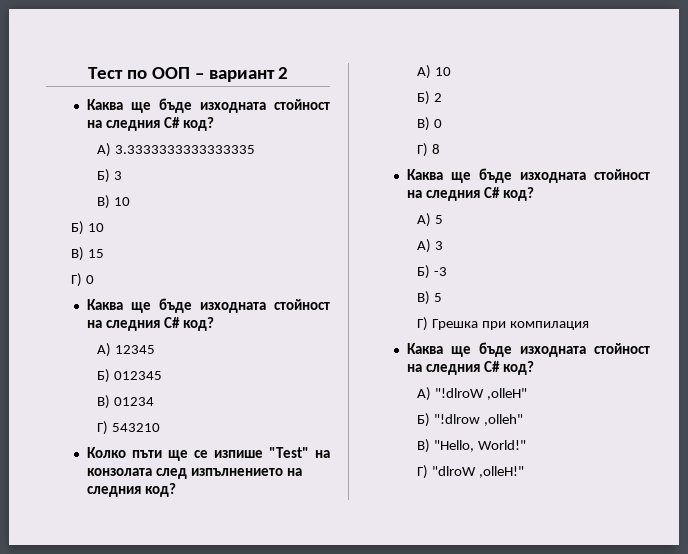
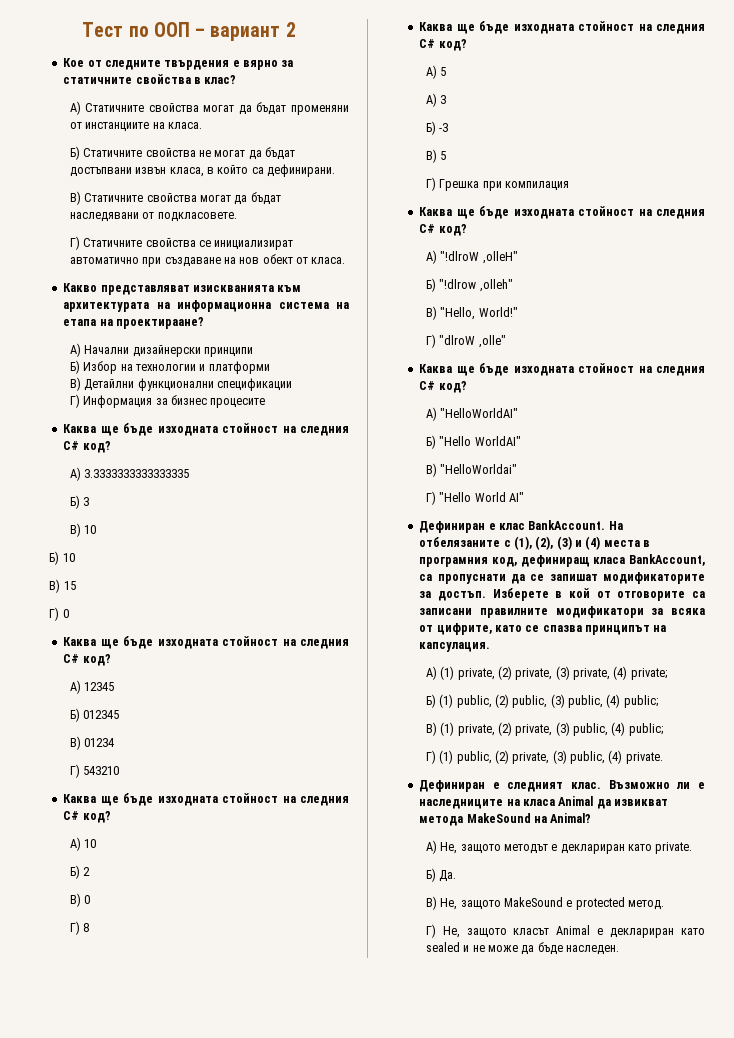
(289, 73) none -> [63,58,294,70] [63,74,237,84] [69,101,349,115] [69,122,202,132] [69,146,296,160] [69,164,336,177] [69,191,281,205] [69,212,237,222] [69,236,294,250] [69,254,346,267] [63,283,302,295] [63,300,349,312] [63,317,204,329] [69,343,253,357] [69,360,270,374] [69,377,292,391] [69,394,266,408] // Кое от следните твърдения е вярно за статичните свойства в клас? // А) Статичните свойства могат да бъдат променяни от инстанциите на класа. // Б) Статичните свойства не могат да бъдат достъпвани извън класа, в който са дефинирани. // В) Статичните свойства могат да бъдат наследявани от подкласовете. // Г) Статичните свойства се инициализират автоматично при създаване на нов обект от класа. // Какво представляват изискванията към архитектурата на информационна система на етапа на проектираaне? // А) Начални дизайнерски принципи // Б) Избор на технологии и платформи // В) Детайлни функционални спецификации // Г) Информация за бизнес процесите
[87,447,330,461] [87,468,303,479] [87,486,142,497] Колко пъти ще се изпише "Test" на конзолата след изпълнението на следния -> [63,793,350,806] [63,811,80,820] Каква ще бъде изходната стойност на следния C#
[478,466,524,478] ,olleH!" -> [478,335,506,348] [419,363,705,376] [419,381,467,393] [425,407,519,421] [425,435,521,449] [425,463,518,477] [425,491,524,505] [419,520,623,533] [419,536,651,550] [419,554,705,567] [419,572,705,584] [419,588,705,601] [419,606,705,618] [419,623,667,635] [419,642,491,652] [425,666,667,680] [425,694,658,708] [425,722,663,736] [425,750,663,764] [419,780,705,792] [419,796,669,809] [419,813,592,826] [425,840,693,854] [425,868,457,882] [425,896,665,910] [425,924,705,938] [425,942,620,955] ,olle" // Каква ще бъде изходната стойност на следния C# код? // А) "HelloWorldAI" // Б) "Hello WorldAI" // В) "HelloWorldai" // Г) "Hello World AI" // Дефиниран e клас BankAccount. На отбелязаните с (1), (2), (3) и (4) места в програмния код, дефиниращ класа BankAccount, са пропуснати да се запишат модификаторите за достъп. Изберете в кой от отговорите са записани правилните модификатори за всяка от цифрите, като се спазва принципът на капсулация. // А) (1) private, (2) private, (3) private, (4) private; // Б) (1) public, (2) public, (3) public, (4) public; // В) (1) private, (2) private, (3) public, (4) public; // Г) (1) public, (2) private, (3) public, (4) private. // Дефиниран е следният клас. Възможно ли е наследниците на класа Animal да извикват метода MakeSound на Animal? // А) Не, защото методът е деклариран като private. // Б) Да. // В) Не, защото MakeSound е protected метод. // Г) Не, защото класът Animal е деклариран като sealed и не може да бъде наследен.

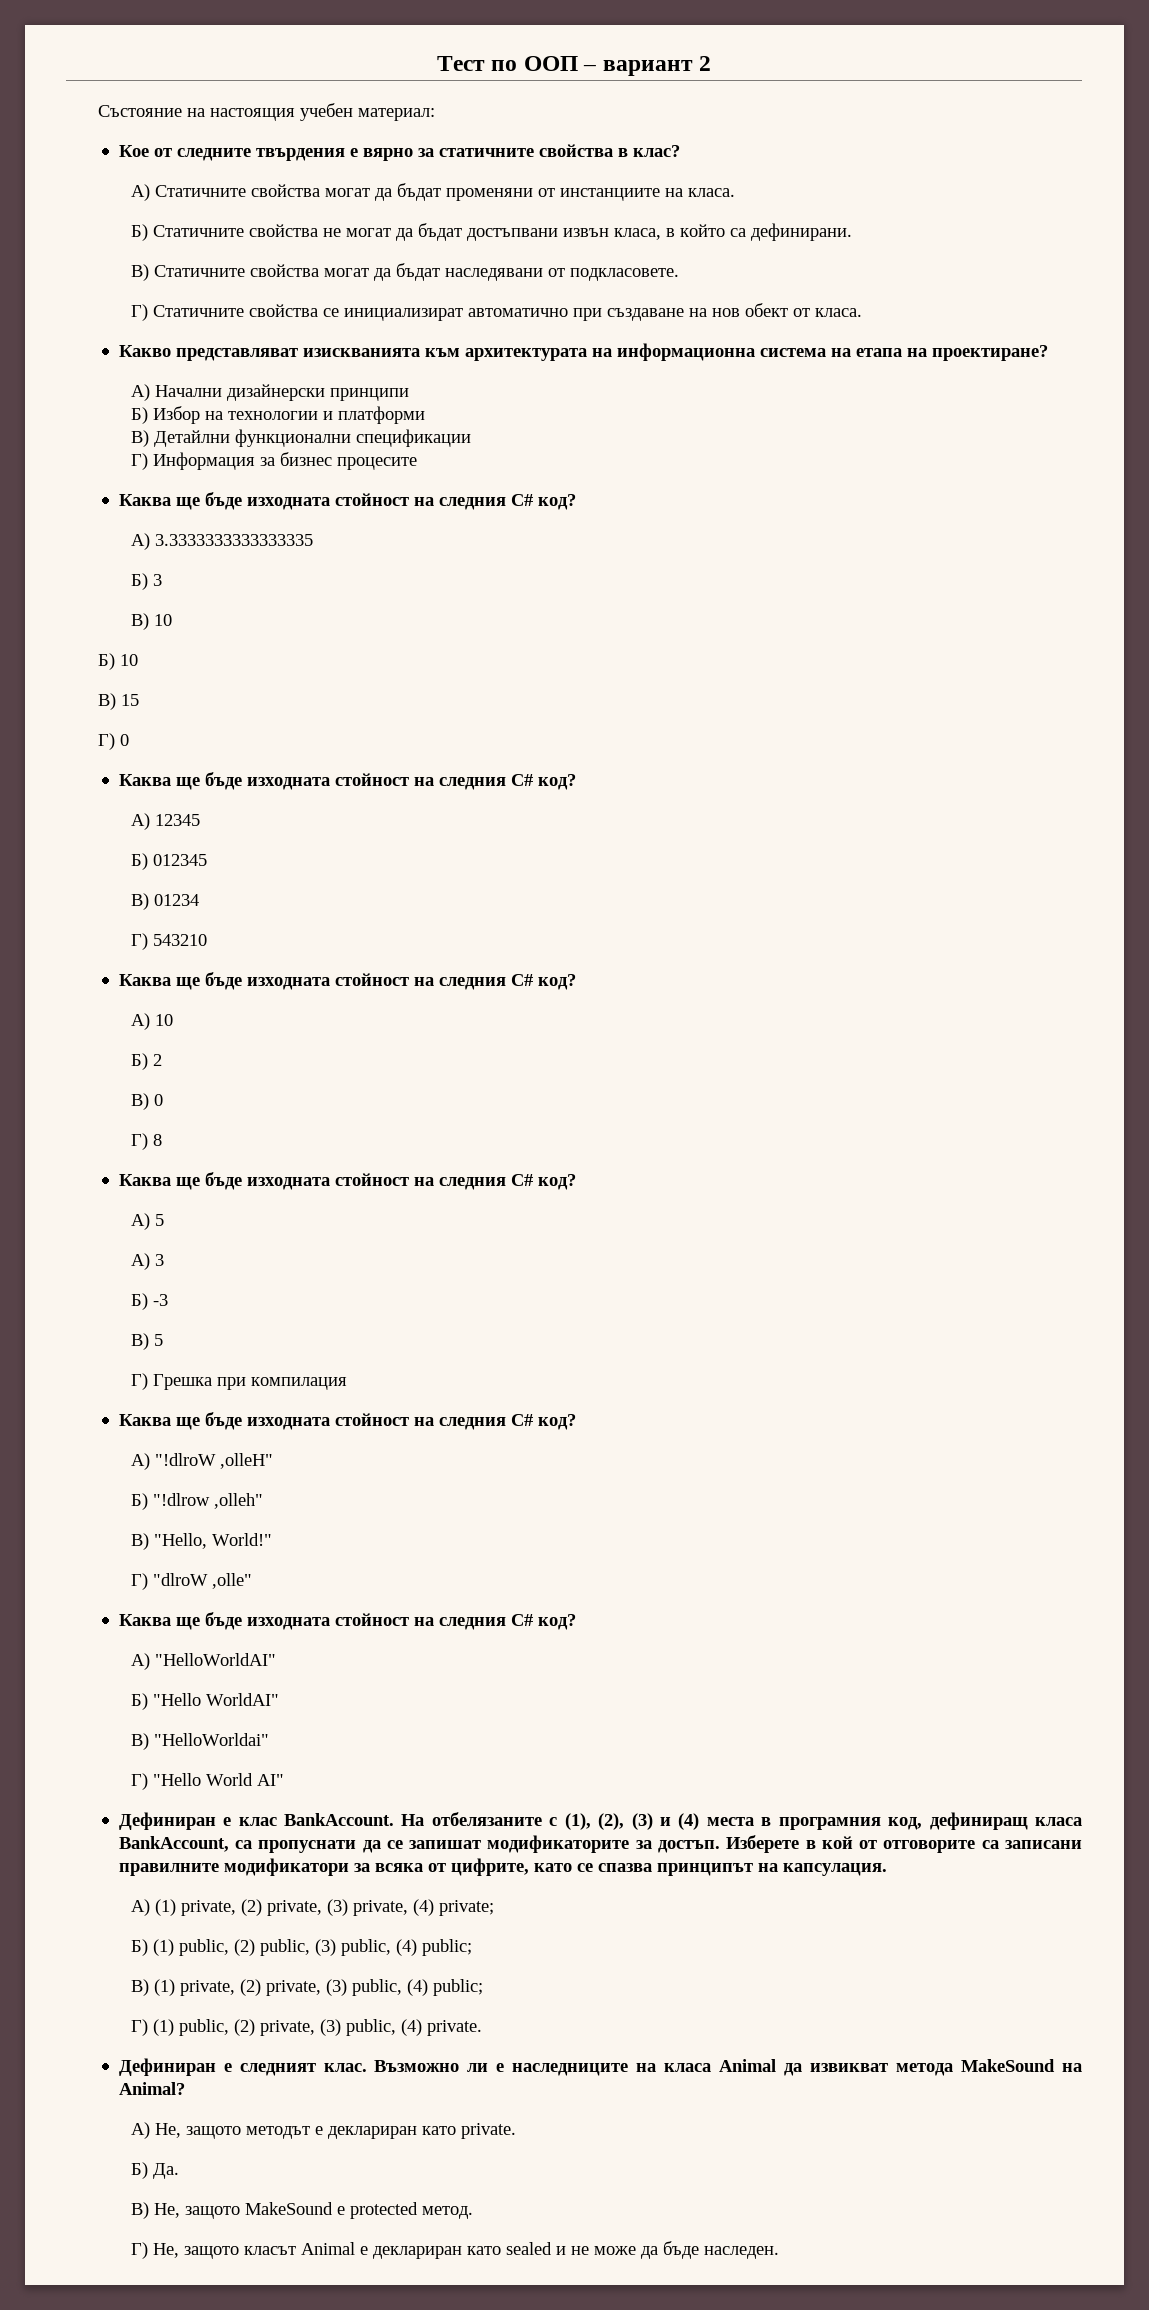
(296, 29) none -> [98,103,436,121] // Състояние на настоящия учебен материал:
[115,317,204,329] проектираaне? -> [931,345,1048,361] проектирaне?

